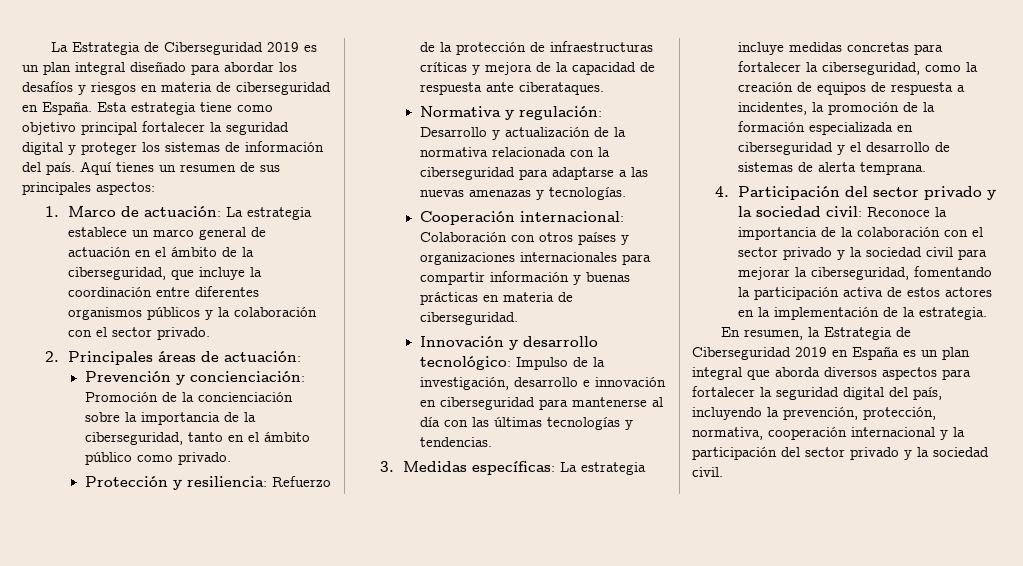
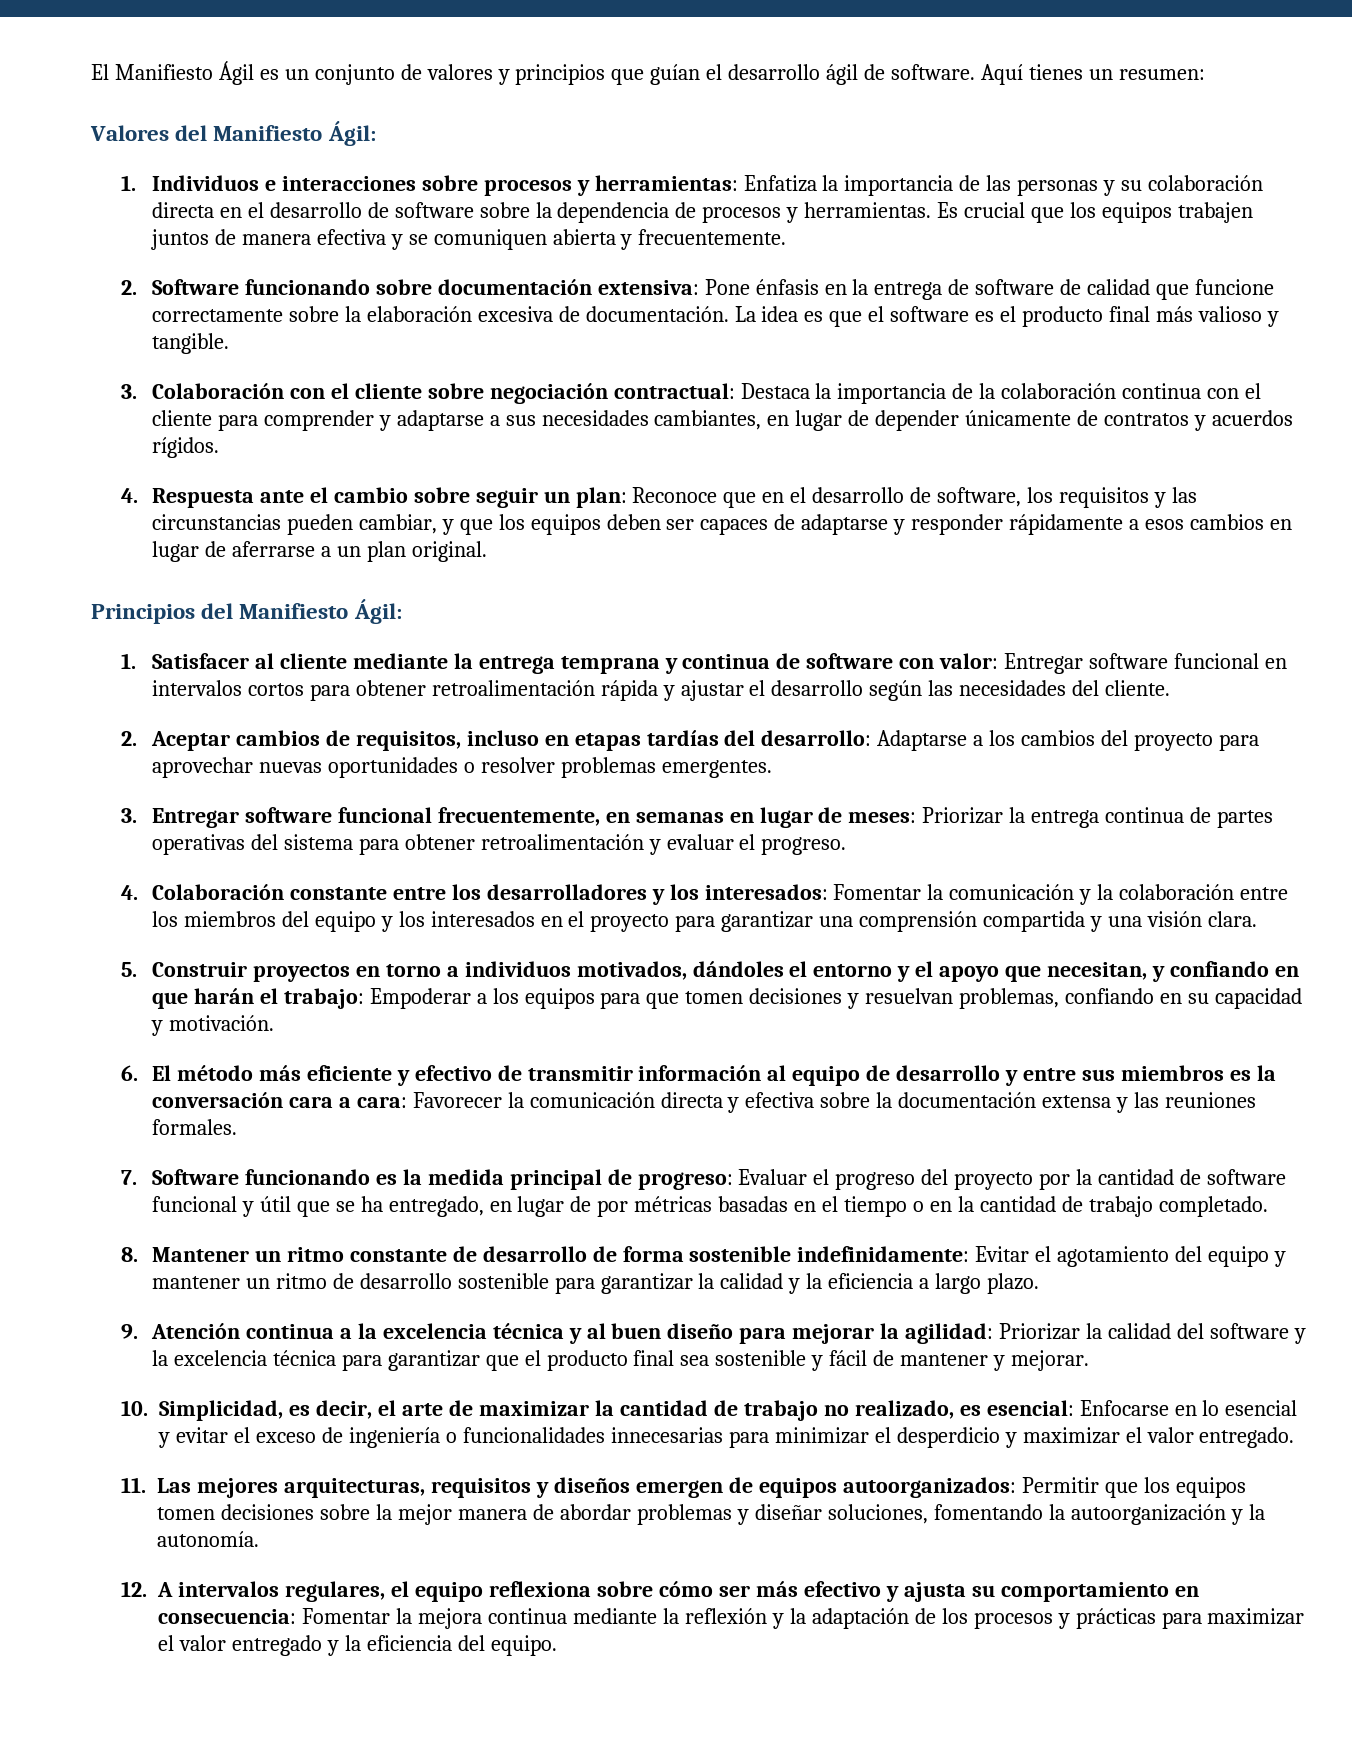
[50,42,317,55] [22,61,297,75] [22,81,331,95] [22,101,273,115] [22,121,289,135] [22,141,324,155] [22,161,280,175] [22,182,155,195] [45,206,313,220] [68,227,267,240] [68,247,255,257] [68,267,263,280] [68,286,260,297] [68,307,318,320] [68,327,211,340] [45,351,302,365] [84,371,305,385] [84,392,293,402] [84,412,256,425] [84,432,310,445] [84,452,231,465] [84,476,331,490] [419,41,653,55] [419,62,655,75] [419,82,604,95] [419,106,602,120] [419,127,626,140] [419,147,610,157] [419,167,648,180] [419,187,626,200] [419,211,624,225] [419,232,629,245] [419,252,651,265] [419,271,630,285] [419,292,573,305] [419,312,518,325] [419,336,598,350] [419,356,605,370] [419,377,666,390] [419,397,663,410] [419,417,633,430] [419,437,492,447] [380,461,647,475] [738,42,944,55] [738,61,979,75] [738,82,966,95] [738,102,936,115] [738,121,914,135] [738,142,951,155] [738,162,927,175] [715,186,997,200] [738,206,931,217] La Estrategia de Ciberseguridad 2019 es un plan integral diseñado para abordar los desafíos y riesgos en materia de ciberseguridad en España. Esta estrategia tiene como objetivo principal fortalecer la seguridad digital y proteger los sistemas de información del país. Aquí tienes un resumen de sus principales aspectos: // 1. Marco de actuación: La estrategia establece un marco general de actuación en el ámbito de la ciberseguridad, que incluye la coordinación entre diferentes organismos públicos y la colaboración con el sector privado. // 2. Principales áreas de actuación: // Prevención y concienciación: Promoción de la concienciación sobre la importancia de la ciberseguridad, tanto en el ámbito público como privado. // Protección y resiliencia: Refuerzo de la protección de infraestructuras críticas y mejora de la capacidad de respuesta ante ciberataques. // Normativa y regulación: Desarrollo y actualización de la normativa relacionada con la ciberseguridad para adaptarse a las nuevas amenazas y tecnologías. // Cooperación internacional: Colaboración con otros países y organizaciones internacionales para compartir información y buenas prácticas en materia de ciberseguridad. // Innovación y desarrollo tecnológico: Impulso de la investigación, desarrollo e innovación en ciberseguridad para mantenerse al día con las últimas tecnologías y tendencias. // 3. Medidas específicas: La estrategia incluye medidas concretas para fortalecer la ciberseguridad, como la creación de equipos de respuesta a incidentes, la promoción de la formación especializada en ciberseguridad y el desarrollo de sistemas de alerta temprana. // 4. Participación del sector privado y la sociedad civil: Reconoce -> [91,61,1205,85] [90,121,376,146] [121,175,1264,196] [151,202,1253,223] [150,229,787,250] [121,279,1275,300] [151,306,1279,327] [151,333,229,354] [121,383,810,404] El Manifiesto Ágil es un conjunto de valores y principios que guían el desarrollo ágil de software. Aquí tienes un resumen: // Valores del Manifiesto Ágil: // 1. Individuos e interacciones sobre procesos y herramientas: Enfatiza la importancia de las personas y su colaboración directa en el desarrollo de software sobre la dependencia de procesos y herramientas. Es crucial que los equipos trabajen juntos de manera efectiva y se comuniquen abierta y frecuentemente. // 2. Software funcionando sobre documentación extensiva: Pone énfasis en la entrega de software de calidad que funcione correctamente sobre la elaboración excesiva de documentación. La idea es que el software es el producto final más valioso y tangible. // 3. Colaboración con el cliente sobre negociación contractual: Destaca
[944,227,984,237] [738,247,988,260] [738,266,993,280] [738,287,993,300] [738,307,988,320] [720,327,911,340] [692,346,970,360] [692,367,971,380] [692,386,942,400] [692,407,936,420] [692,427,965,440] [692,447,989,460] [692,467,723,477] con el sector privado y la sociedad civil para mejorar la ciberseguridad, fomentando la participación activa de estos actores en la implementación de la estrategia. // En resumen, la Estrategia de Ciberseguridad 2019 en España es un plan integral que aborda diversos aspectos para fortalecer la seguridad digital del país, incluyendo la prevención, protección, normativa, cooperación internacional y la participación del sector privado y la sociedad civil. -> [1122,383,1262,399] [151,410,1293,431] [151,437,219,458] [121,487,1197,508] [151,514,1292,535] [151,541,487,562] [91,599,402,624] [121,653,1287,674] [151,680,1171,701] [121,730,1259,751] [151,757,772,778] [121,807,1274,828] [151,834,847,855] [121,884,1289,905] [151,911,1257,932] [121,961,1299,982] [151,988,1302,1009] [150,1015,274,1036] [121,1065,1276,1086] [151,1092,1256,1113] [151,1119,237,1135] [121,1169,1286,1190] [151,1196,1268,1217] [121,1246,1287,1267] [151,1273,1040,1294] [121,1323,1306,1344] [151,1350,1089,1371] [121,1400,1298,1421] [158,1427,1295,1448] [121,1477,1246,1498] [157,1504,1265,1525] [157,1531,260,1547] [121,1581,1199,1602] [158,1608,1305,1629] [158,1635,558,1656] continua con el cliente para comprender y adaptarse a sus necesidades cambiantes, en lugar de depender únicamente de contratos y acuerdos rígidos. // 4. Respuesta ante el cambio sobre seguir un plan: Reconoce que en el desarrollo de software, los requisitos y las circunstancias pueden cambiar, y que los equipos deben ser capaces de adaptarse y responder rápidamente a esos cambios en lugar de aferrarse a un plan original. // Principios del Manifiesto Ágil: // 1. Satisfacer al cliente mediante la entrega temprana y continua de software con valor: Entregar software funcional en intervalos cortos para obtener retroalimentación rápida y ajustar el desarrollo según las necesidades del cliente. // 2. Aceptar cambios de requisitos, incluso en etapas tardías del desarrollo: Adaptarse a los cambios del proyecto para aprovechar nuevas oportunidades o resolver problemas emergentes. // 3. Entregar software funcional frecuentemente, en semanas en lugar de meses: Priorizar la entrega continua de partes operativas del sistema para obtener retroalimentación y evaluar el progreso. // 4. Colaboración constante entre los desarrolladores y los interesados: Fomentar la comunicación y la colaboración entre los miembros del equipo y los interesados en el proyecto para garantizar una comprensión compartida y una visión clara. // 5. Construir proyectos en torno a individuos motivados, dándoles el entorno y el apoyo que necesitan, y confiando en que harán el trabajo: Empoderar a los equipos para que tomen decisiones y resuelvan problemas, confiando en su capacidad y motivación. // 6. El método más eficiente y efectivo de transmitir información al equipo de desarrollo y entre sus miembros es la conversación cara a cara: Favorecer la comunicación directa y efectiva sobre la documentación extensa y las reuniones formales. // 7. Software funcionando es la medida principal de progreso: Evaluar el progreso del proyecto por la cantidad de software funcional y útil que se ha entregado, en lugar de por métricas basadas en el tiempo o en la cantidad de trabajo completado. // 8. Mantener un ritmo constante de desarrollo de forma sostenible indefinidamente: Evitar el agotamiento del equipo y mantener un ritmo de desarrollo sostenible para garantizar la calidad y la eficiencia a largo plazo. // 9. Atención continua a la excelencia técnica y al buen diseño para mejorar la agilidad: Priorizar la calidad del software y la excelencia técnica para garantizar que el producto final sea sostenible y fácil de mantener y mejorar. // 10. Simplicidad, es decir, el arte de maximizar la cantidad de trabajo no realizado, es esencial: Enfocarse en lo esencial y evitar el exceso de ingeniería o funcionalidades innecesarias para minimizar el desperdicio y maximizar el valor entregado. // 11. Las mejores arquitecturas, requisitos y diseños emergen de equipos autoorganizados: Permitir que los equipos tomen decisiones sobre la mejor manera de abordar problemas y diseñar soluciones, fomentando la autoorganización y la autonomía. // 12. A intervalos regulares, el equipo reflexiona sobre cómo ser más efectivo y ajusta su comportamiento en consecuencia: Fomentar la mejora continua mediante la reflexión y la adaptación de los procesos y prácticas para maximizar el valor entregado y la eficiencia del equipo.

